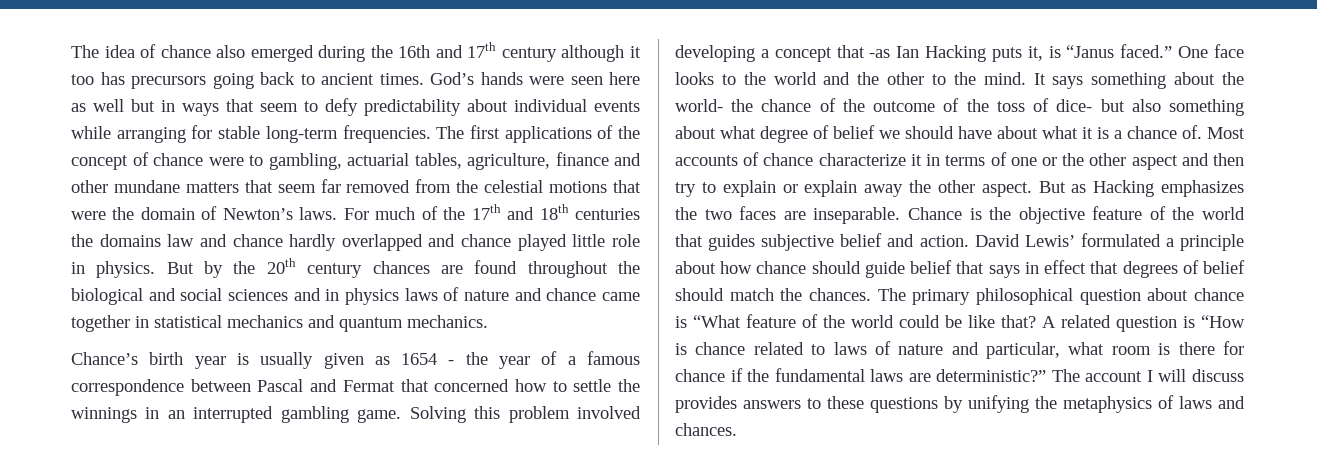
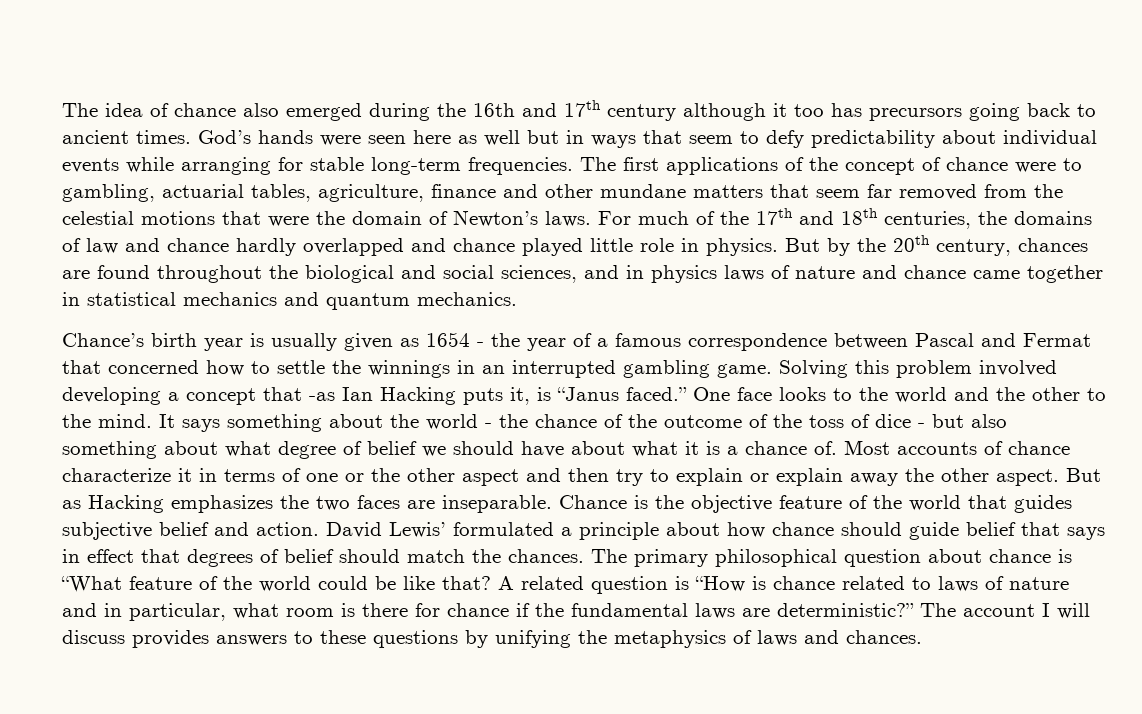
[574,208,640,220] centuries -> [884,211,971,229] centuries,
(161, 240) none -> [62,238,81,252] of
[307,263,363,278] century -> [936,239,1011,256] century,
[228,289,288,301] sciences -> [501,265,577,283] sciences,
[675,99,723,112] world- -> [426,414,492,430] world -
[1056,99,1093,112] dice- -> [875,414,925,428] dice -
(979, 348) none -> [104,603,122,617] in

